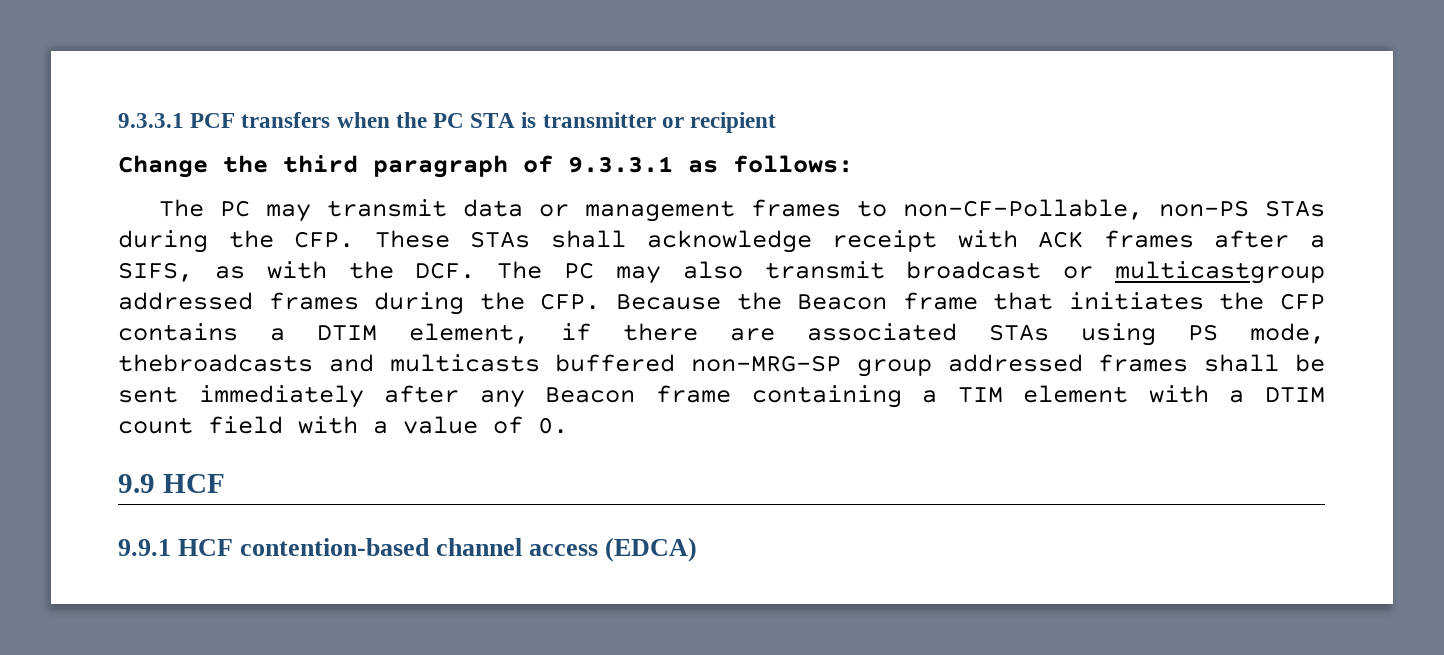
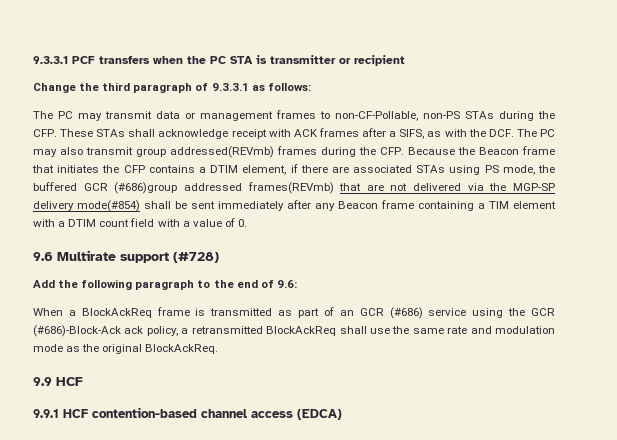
[906,261,1325,284] [118,292,253,310] broadcast or multicastgroup addressed -> [136,146,274,158] group addressed(REVmb)
[118,354,1189,377] thebroadcasts and multicasts buffered non-MRG-SP group addressed frames -> [538,165,555,173] [33,182,555,194] [33,200,140,212] the buffered GCR (#686)group addressed frames(REVmb) that are not delivered via the MGP-SP delivery mode(#854)
(568, 425) none -> [33,250,219,263] [33,279,297,290] [33,307,555,319] [33,325,556,337] [33,344,219,354] // 9.6 Multirate support (#728) // Add the following paragraph to the end of 9.6: // When a BlockAckReq frame is transmitted as part of an GCR (#686) service using the GCR (#686)-Block-Ack ack policy, a retransmitted BlockAckReq shall use the same rate and modulation mode as the original BlockAckReq.

